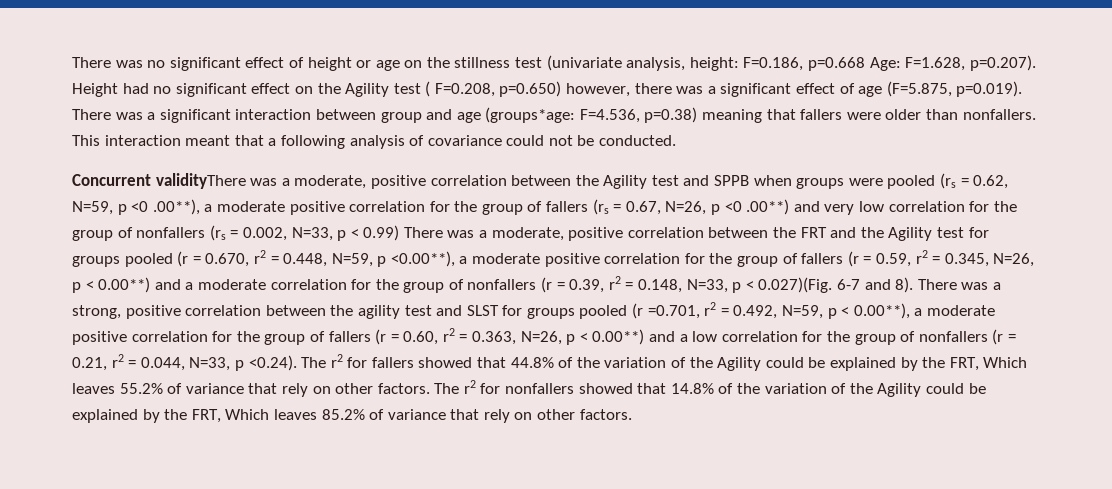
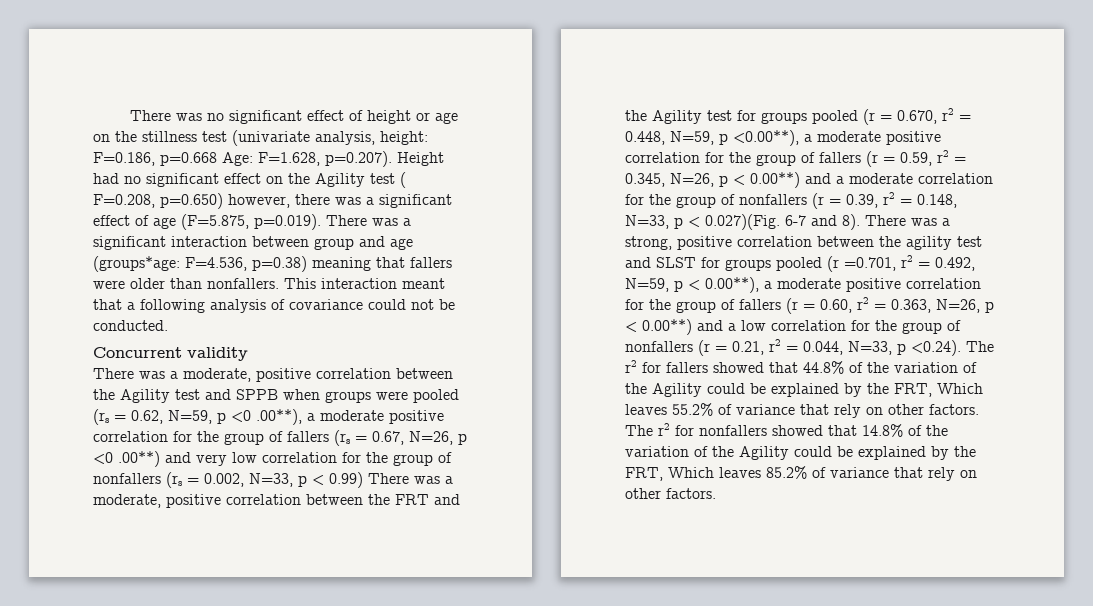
[155,173,246,189] validityThere -> [187,347,248,361] [93,368,134,379] validity // There

